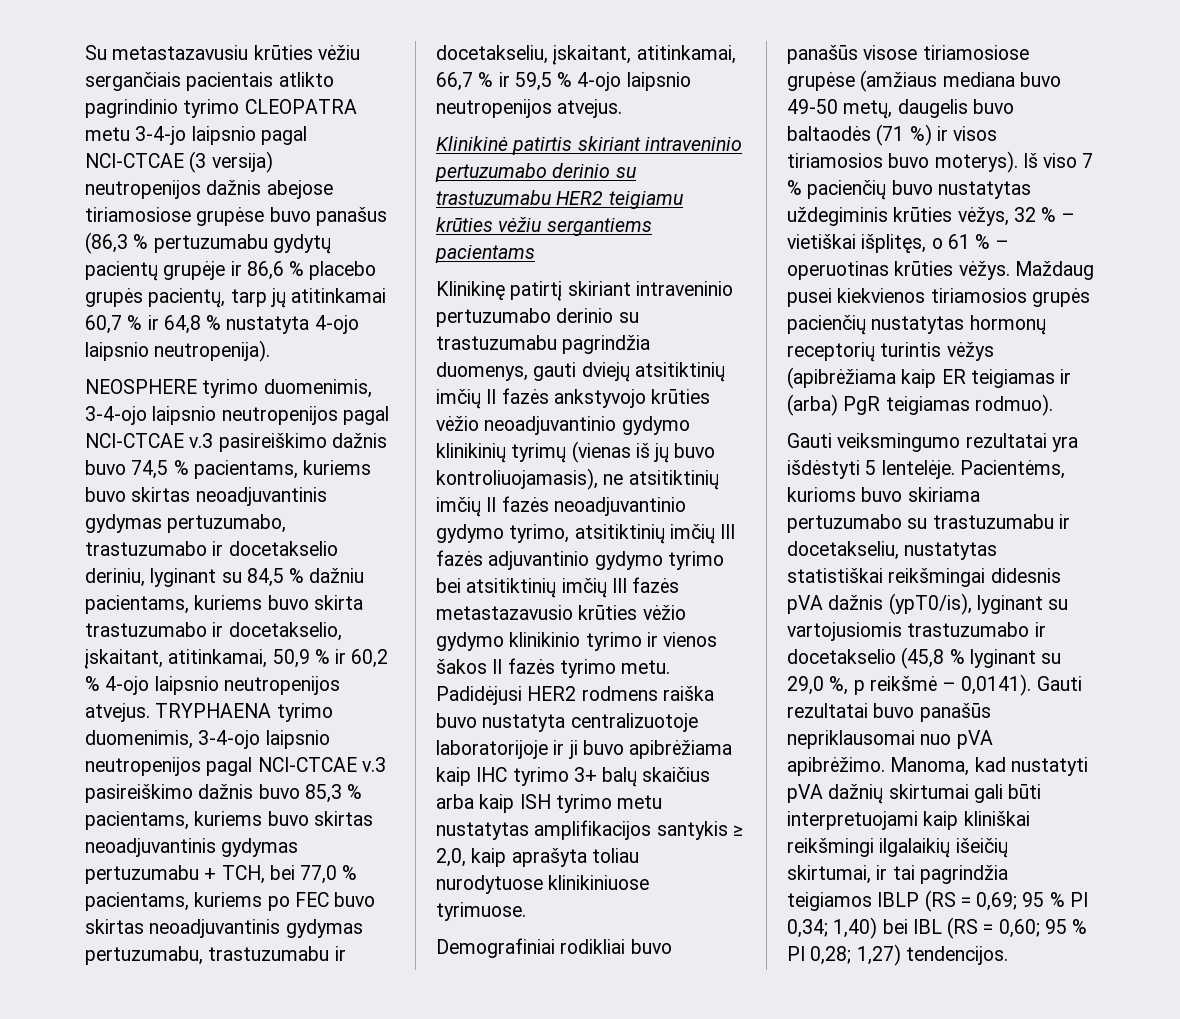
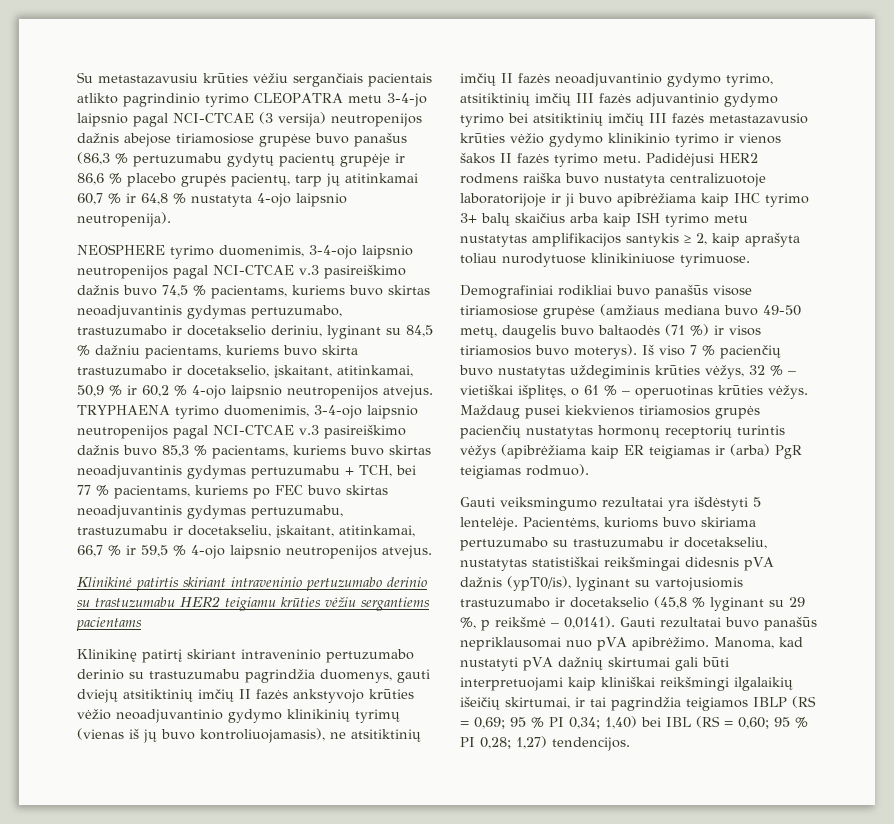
[300,865,338,884] 77,0 -> [77,485,91,495] 77
[436,848,466,867] 2,0, -> [696,233,707,245] 2,
[787,676,824,695] 29,0 -> [789,597,805,607] 29

